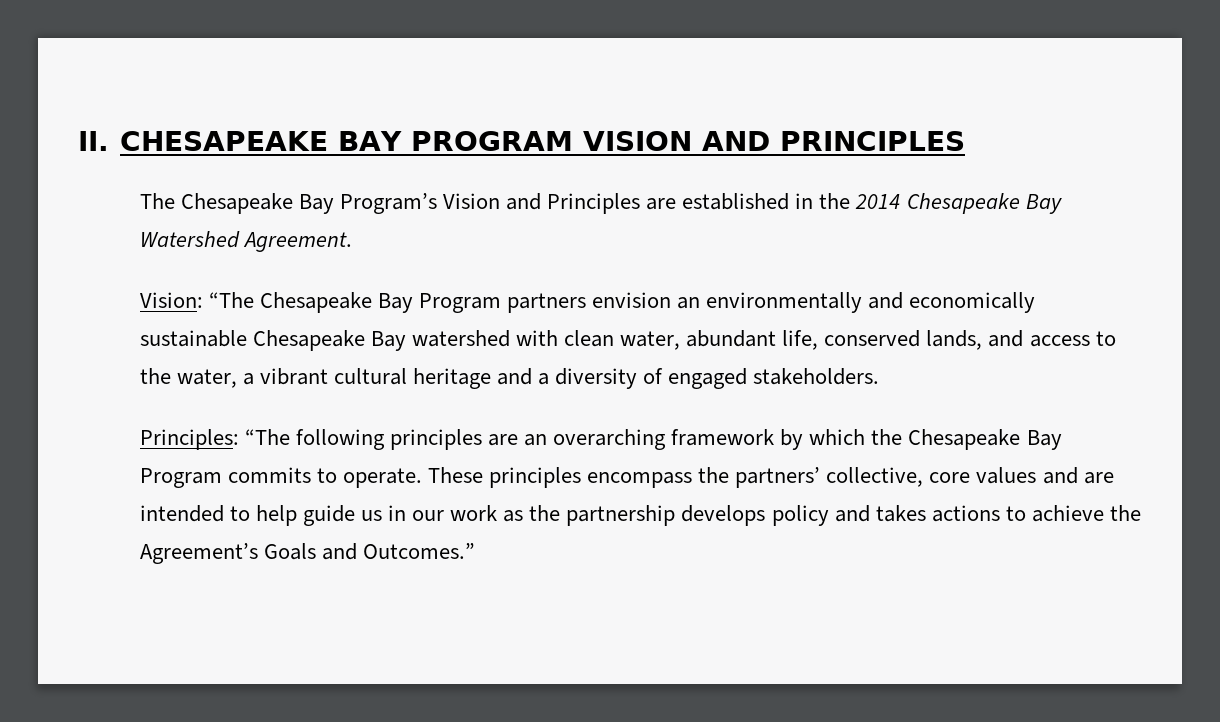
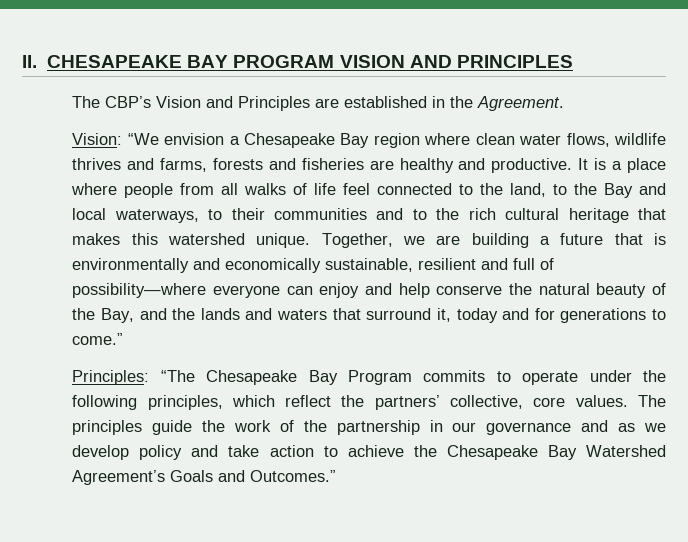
[180,193,437,214] Chesapeake Bay Program’s -> [105,96,152,108] CBP’s
[855,193,1062,214] [139,231,352,252] [139,292,1036,313] [139,330,1116,351] [139,368,880,389] [139,429,903,450] 2014 Chesapeake Bay Watershed Agreement. // Vision: “The Chesapeake Bay Program partners envision an environmentally and economically sustainable Chesapeake Bay watershed with clean water, abundant life, conserved lands, and access to the water, a vibrant cultural heritage and a diversity of engaged stakeholders. // Principles: “The following principles are an overarching framework by which the -> [477,96,565,111] [72,133,666,148] [72,158,666,173] [71,183,666,198] [72,208,666,223] [72,233,667,248] [72,258,555,273] [72,283,666,298] [72,308,666,323] [72,333,124,345] [72,370,195,385] Agreement. // Vision: “We envision a Chesapeake Bay region where clean water flows, wildlife thrives and farms, forests and fisheries are healthy and productive. It is a place where people from all walks of life feel connected to the land, to the Bay and local waterways, to their communities and to the rich cultural heritage that makes this watershed unique. Together, we are building a future that is environmentally and economically sustainable, resilient and full of possibility—where everyone can enjoy and help conserve the natural beauty of the Bay, and the lands and waters that surround it, today and for generations to come.” // Principles: “The
[342,467,1114,488] [139,505,1141,526] operate. These principles encompass the partners’ collective, core values and are intended to help guide us in our work as the partnership develops policy and takes actions to achieve the -> [522,370,667,385] [72,395,667,410] [72,420,667,435] [72,445,666,460] operate under the following principles, which reflect the partners’ collective, core values. The principles guide the work of the partnership in our governance and as we develop policy and take action to achieve the Chesapeake Bay Watershed

